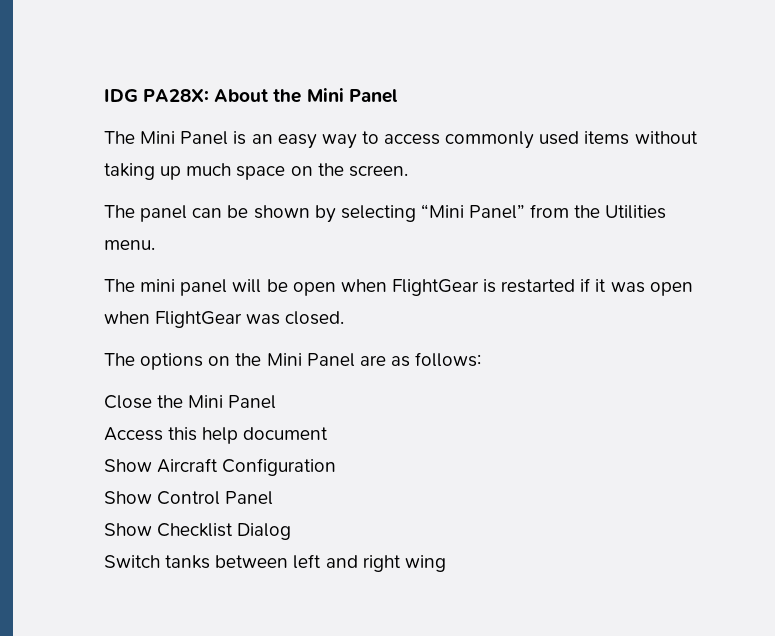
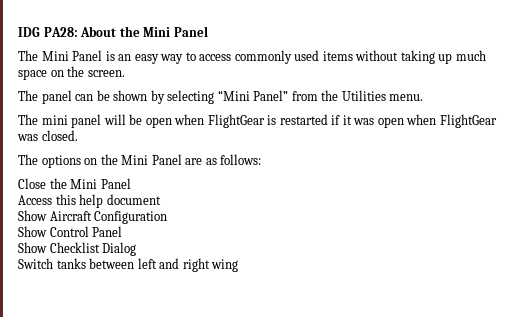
[143,89,210,102] PA28X: -> [43,27,78,37] PA28:

